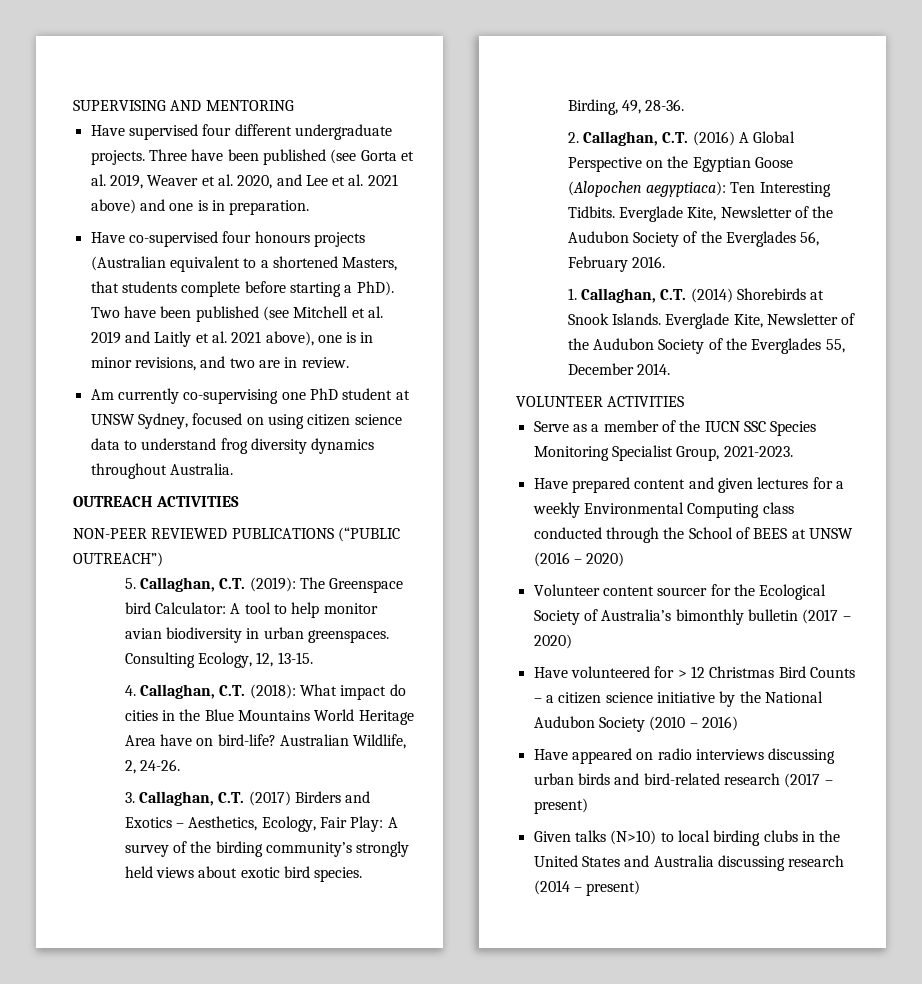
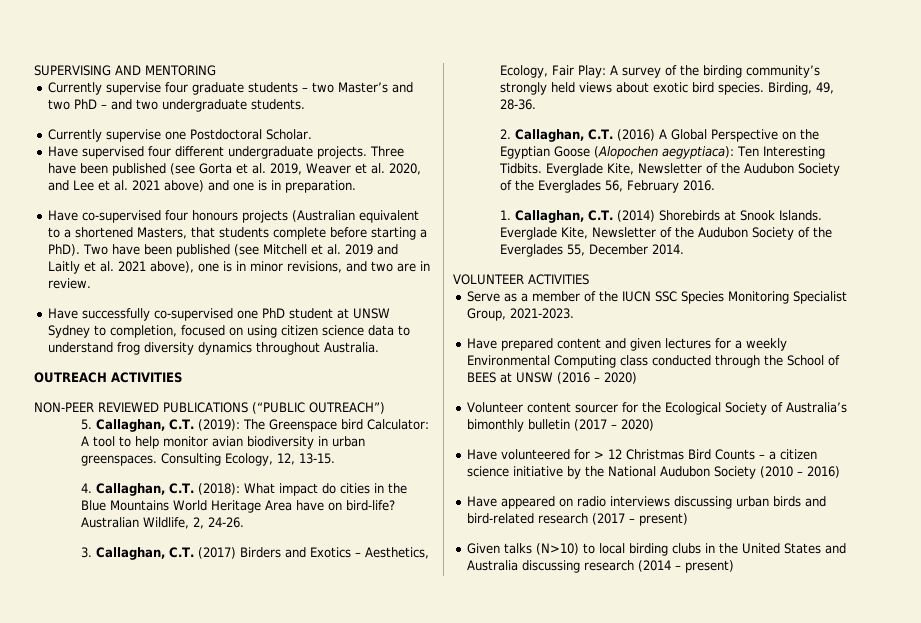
(294, 105) none -> [48,82,414,95] [48,99,306,112] [48,129,313,142] // Currently supervise four graduate students – two Master’s and two PhD – and two undergraduate students. // Currently supervise one Postdoctoral Scholar.
[90,388,279,404] Am currently co-supervising -> [48,308,234,321] Have successfully co-supervised
[137,413,188,429] Sydney, -> [48,325,178,338] Sydney to completion,

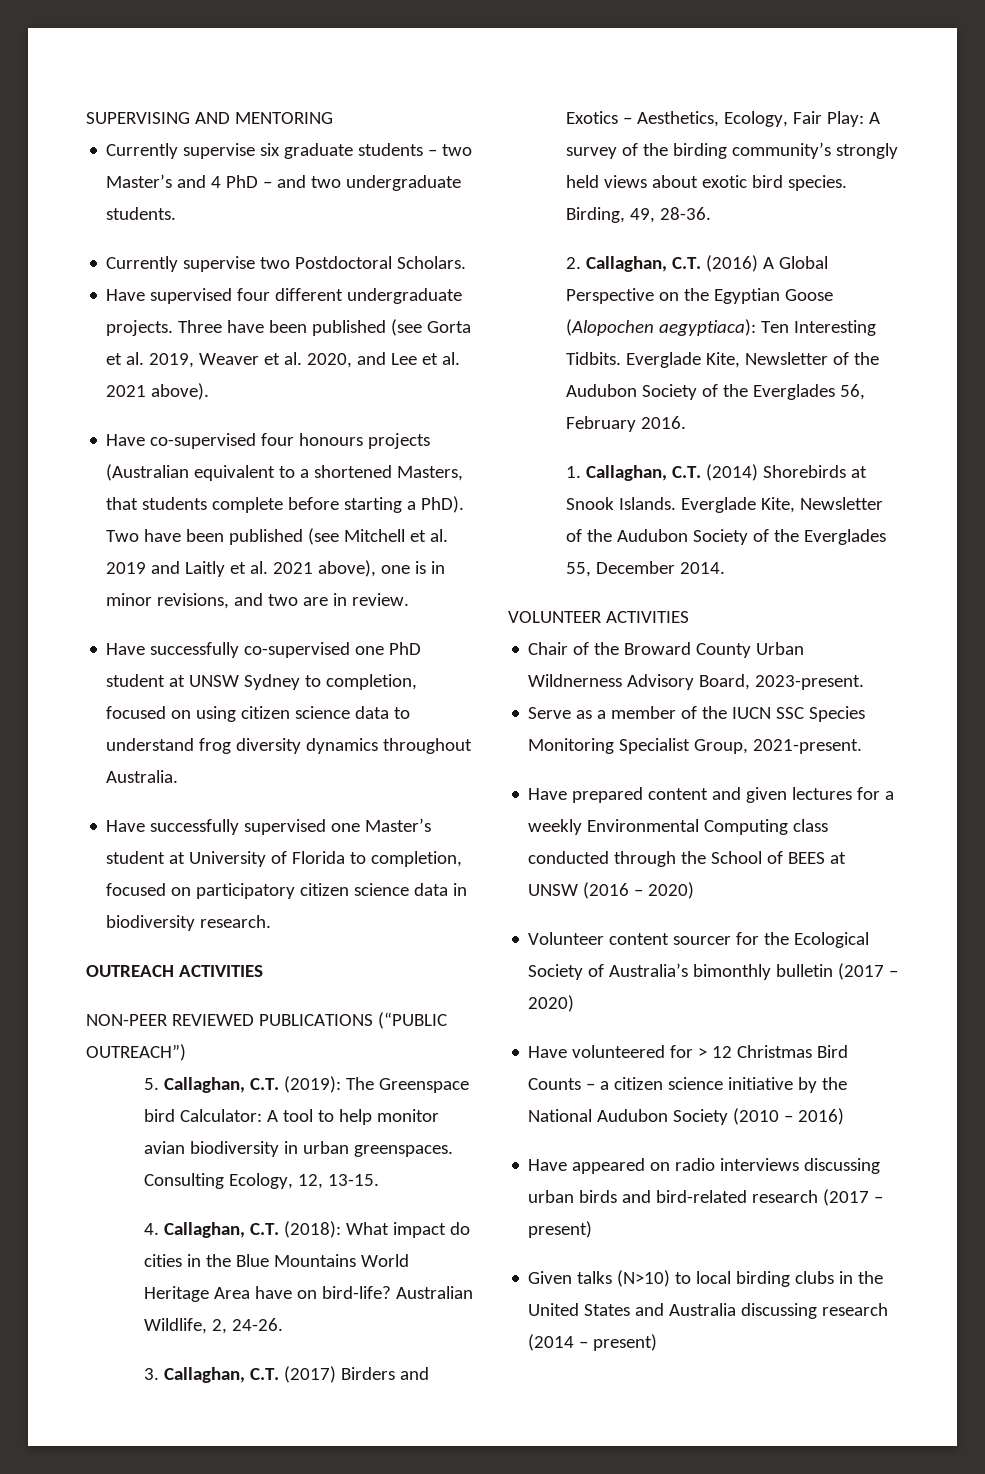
[165,82,189,93] four -> [260,143,281,156] six
[48,99,71,110] two -> [211,176,222,188] 4
[165,129,313,140] one Postdoctoral Scholar. -> [260,256,467,269] two Postdoctoral Scholars.
[164,180,357,193] above) and one is in preparation. -> [151,383,210,400] above).
(380, 347) none -> [106,818,432,835] [106,851,463,867] [106,883,468,899] [106,915,272,931] // Have successfully supervised one Master’s student at University of Florida to completion, focused on participatory citizen science data in biodiversity research.
(589, 279) none -> [528,642,805,658] [528,674,865,690] // Chair of the Broward County Urban Wildnerness Advisory Board, 2023-present.
[510,308,575,319] 2021-2023. -> [753,739,863,754] 2021-present.

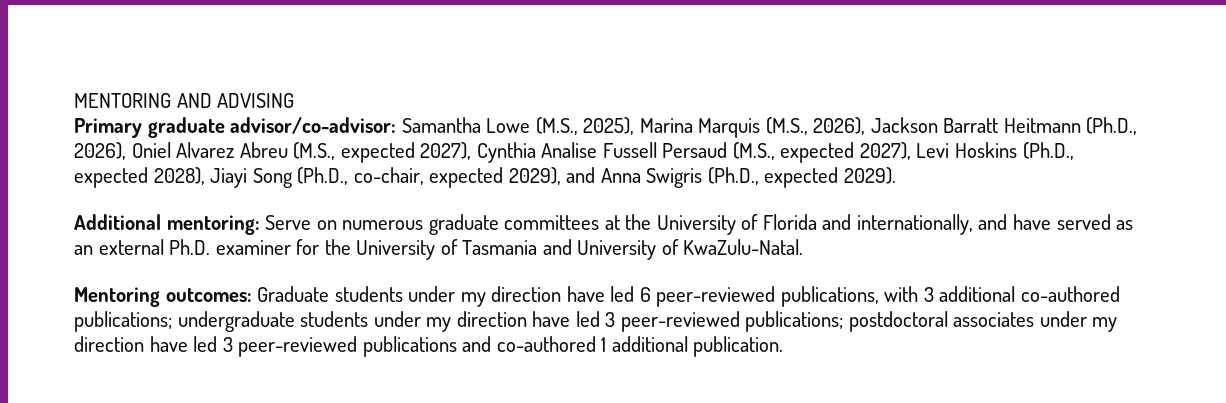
[86,112,333,124] [106,143,473,159] [106,174,462,191] [106,207,177,220] [106,256,467,272] [106,288,463,304] [106,319,472,336] [106,352,461,368] [106,383,210,400] [106,433,431,449] [106,464,464,481] [106,496,465,513] [106,528,449,545] [106,560,446,577] [106,593,410,609] [106,642,422,658] [106,674,418,690] [106,706,411,722] [106,738,473,754] [106,770,179,783] [106,818,432,835] [106,851,463,867] [106,883,468,899] [106,915,272,931] [86,965,263,977] [86,1012,447,1029] [86,1044,186,1061] [143,1076,469,1093] [143,1109,439,1125] [143,1141,453,1157] [143,1173,379,1189] [143,1221,470,1238] [143,1254,409,1267] [143,1286,473,1302] [143,1318,283,1334] [143,1366,429,1383] [565,111,880,127] [565,142,898,159] [565,175,847,191] [565,207,711,223] [565,255,828,272] [565,288,833,304] [565,319,876,336] [565,352,879,368] [565,384,865,400] [565,416,686,432] [565,464,867,481] [565,497,883,513] [565,529,886,545] [565,561,725,577] [508,611,689,623] [528,642,805,658] [528,674,865,690] [528,706,866,722] [528,738,863,754] [528,787,895,803] [528,819,829,835] [528,851,847,867] [528,882,695,899] [528,932,870,948] [528,963,899,980] [528,995,575,1012] [528,1045,849,1058] [528,1077,848,1093] [528,1108,845,1125] [528,1158,881,1174] [528,1189,884,1206] [528,1221,593,1238] [528,1270,884,1287] [528,1303,889,1319] [528,1334,658,1351] SUPERVISING AND MENTORING // Currently supervise six graduate students – two Master’s and 4 PhD – and two undergraduate students. // Currently supervise two Postdoctoral Scholars. // Have supervised four different undergraduate projects. Three have been published (see Gorta et al. 2019, Weaver et al. 2020, and Lee et al. 2021 above). // Have co-supervised four honours projects (Australian equivalent to a shortened Masters, that students complete before starting a PhD). Two have been published (see Mitchell et al. 2019 and Laitly et al. 2021 above), one is in minor revisions, and two are in review. // Have successfully co-supervised one PhD student at UNSW Sydney to completion, focused on using citizen science data to understand frog diversity dynamics throughout Australia. // Have successfully supervised one Master’s student at University of Florida to completion, focused on participatory citizen science data in biodiversity research. // OUTREACH ACTIVITIES // NON-PEER REVIEWED PUBLICATIONS (“PUBLIC OUTREACH”) // 5. Callaghan, C.T. (2019): The Greenspace bird Calculator: A tool to help monitor avian biodiversity in urban greenspaces. Consulting Ecology, 12, 13-15. // 4. Callaghan, C.T. (2018): What impact do cities in the Blue Mountains World Heritage Area have on bird-life? Australian Wildlife, 2, 24-26. // 3. Callaghan, C.T. (2017) Birders and Exotics – Aesthetics, Ecology, Fair Play: A survey of the birding community’s strongly held views about exotic bird species. Birding, 49, 28-36. // 2. Callaghan, C.T. (2016) A Global Perspective on the Egyptian Goose (Alopochen aegyptiaca): Ten Interesting Tidbits. Everglade Kite, Newsletter of the Audubon Society of the Everglades 56, February 2016. // 1. Callaghan, C.T. (2014) Shorebirds at Snook Islands. Everglade Kite, Newsletter of the Audubon Society of the Everglades 55, December 2014. // VOLUNTEER ACTIVITIES // Chair of the Broward County Urban Wildnerness Advisory Board, 2023-present. // Serve as a member of the IUCN SSC Species Monitoring Specialist Group, 2021-present. // Have prepared content and given lectures for a weekly Environmental Computing class conducted through the School of BEES at UNSW (2016 – 2020) // Volunteer content sourcer for the Ecological Society of Australia’s bimonthly bulletin (2017 – 2020) // Have volunteered for > 12 Christmas Bird Counts – a citizen science initiative by the National Audubon Society (2010 – 2016) // Have appeared on radio interviews discussing urban birds and bird-related research (2017 – present) // Given talks (N>10) to local birding clubs in the United States and Australia discussing research (2014 – present) -> [74,93,295,108] [74,117,1138,138] [74,142,1074,163] [74,167,896,188] [74,214,1134,235] [74,239,804,260] [74,286,1121,307] [74,311,1118,332] [74,336,784,357] MENTORING AND ADVISING // Primary graduate advisor/co-advisor: Samantha Lowe (M.S., 2025), Marina Marquis (M.S., 2026), Jackson Barratt Heitmann (Ph.D., 2026), Oniel Alvarez Abreu (M.S., expected 2027), Cynthia Analise Fussell Persaud (M.S., expected 2027), Levi Hoskins (Ph.D., expected 2028), Jiayi Song (Ph.D., co-chair, expected 2029), and Anna Swigris (Ph.D., expected 2029). // Additional mentoring: Serve on numerous graduate committees at the University of Florida and internationally, and have served as an external Ph.D. examiner for the University of Tasmania and University of KwaZulu-Natal. // Mentoring outcomes: Graduate students under my direction have led 6 peer-reviewed publications, with 3 additional co-authored publications; undergraduate students under my direction have led 3 peer-reviewed publications; postdoctoral associates under my direction have led 3 peer-reviewed publications and co-authored 1 additional publication.

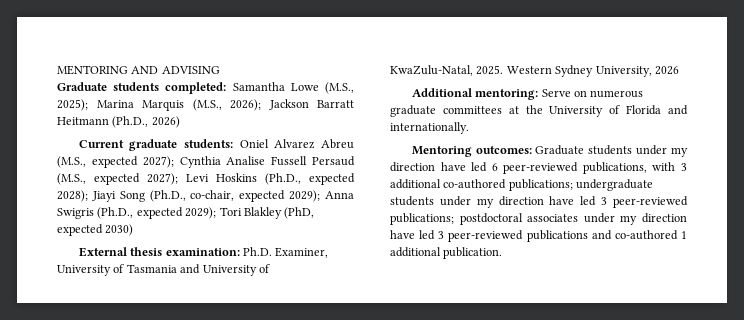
[74,117,397,138] Primary graduate advisor/co-advisor: -> [57,82,227,94] Graduate students completed:
[583,117,635,135] 2025), -> [57,99,88,111] 2025);
[813,117,866,135] 2026), -> [230,99,261,111] 2026);
[74,142,126,160] 2026), -> [151,116,180,128] [78,139,234,151] 2026) // Current graduate students:
[420,142,472,160] 2027), -> [142,156,174,168] 2027);
[859,142,911,160] 2027), -> [147,173,178,185] 2027);
[153,167,205,185] 2028), -> [57,190,88,202] 2028);
[508,167,596,185] 2029), and -> [289,190,321,202] 2029);
[843,167,896,184] 2029). -> [185,207,315,219] [57,224,134,236] [78,247,329,258] [57,264,270,276] [390,65,679,77] 2029); Tori Blakley (PhD, expected 2030) // External thesis examination: Ph.D. Examiner, University of Tasmania and University of KwaZulu-Natal, 2025. Western Sydney University, 2026
[856,214,1134,235] [74,239,804,260] internationally, and have served as an external Ph.D. examiner for the University of Tasmania and University of KwaZulu-Natal. -> [390,122,469,134] internationally.

